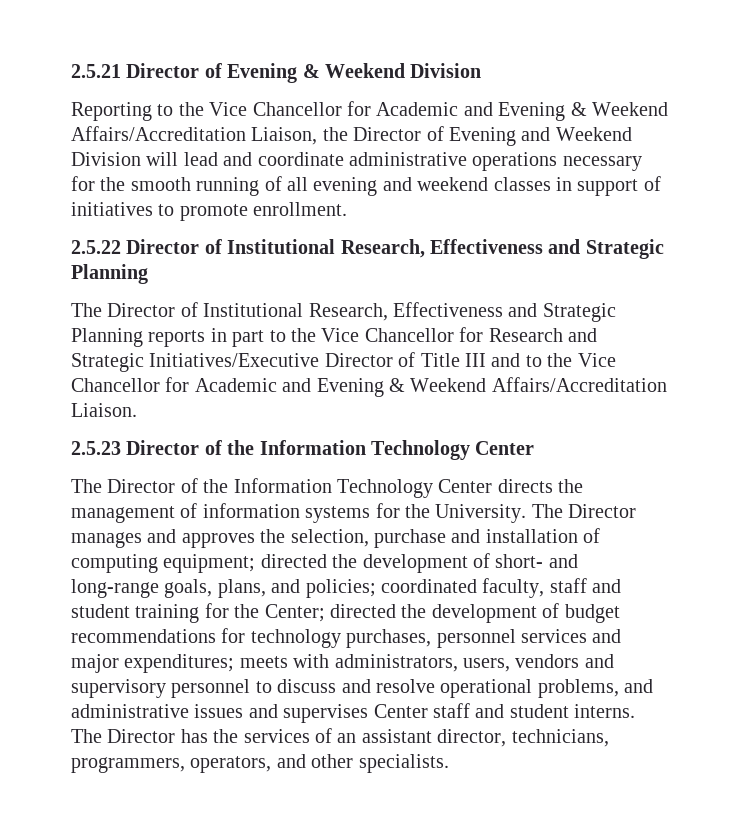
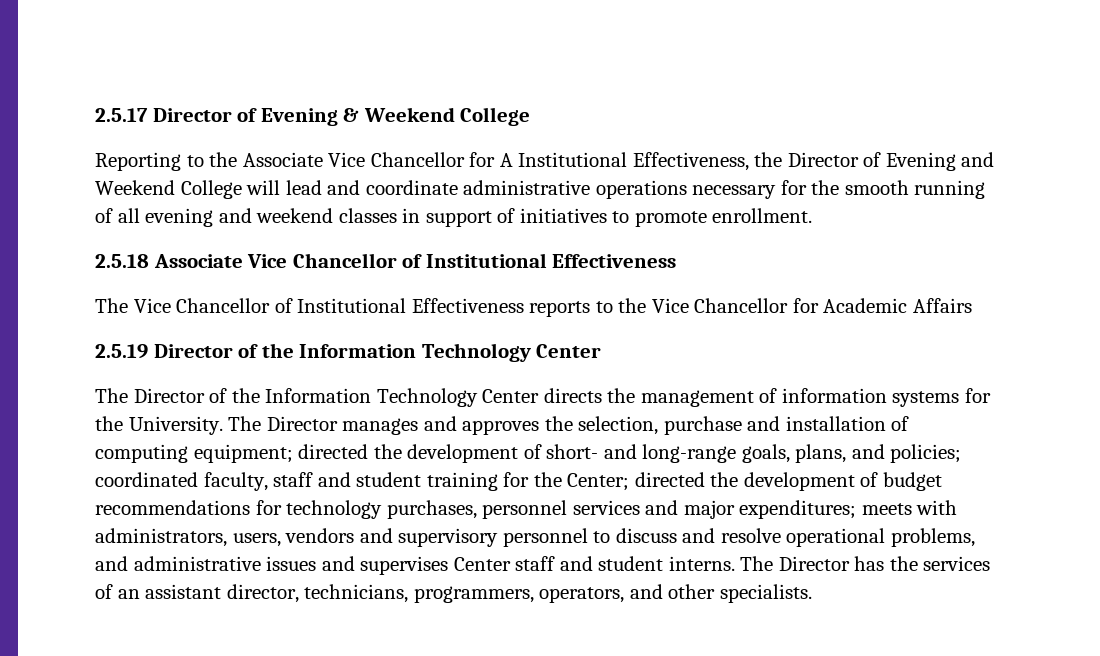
[71,64,121,78] 2.5.21 -> [95,108,148,122] 2.5.17
[410,63,482,78] Division -> [460,107,531,126] College
[209,101,668,121] [71,126,318,145] Vice Chancellor for Academic and Evening & Weekend Affairs/Accreditation Liaison, -> [242,152,749,171] Associate Vice Chancellor for A Institutional Effectiveness,
[71,152,141,166] Division -> [180,180,242,199] College
[71,239,664,259] [71,264,148,284] [71,302,616,322] [71,327,597,347] [71,352,616,372] [71,377,667,397] [71,403,137,417] [71,441,121,455] 2.5.22 Director of Institutional Research, Effectiveness and Strategic Planning // The Director of Institutional Research, Effectiveness and Strategic Planning reports in part to the Vice Chancellor for Research and Strategic Initiatives/Executive Director of Title III and to the Vice Chancellor for Academic and Evening & Weekend Affairs/Accreditation Liaison. // 2.5.23 -> [95,253,677,268] [95,298,972,317] [95,344,148,359] 2.5.18 Associate Vice Chancellor of Institutional Effectiveness // The Vice Chancellor of Institutional Effectiveness reports to the Vice Chancellor for Academic Affairs // 2.5.19

